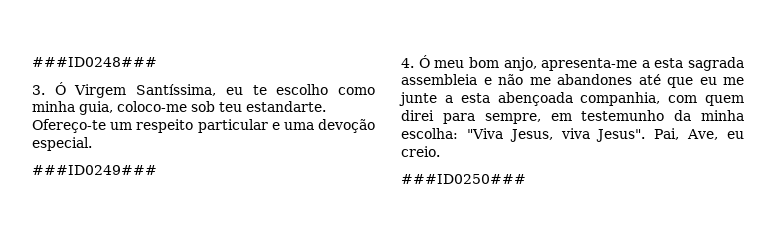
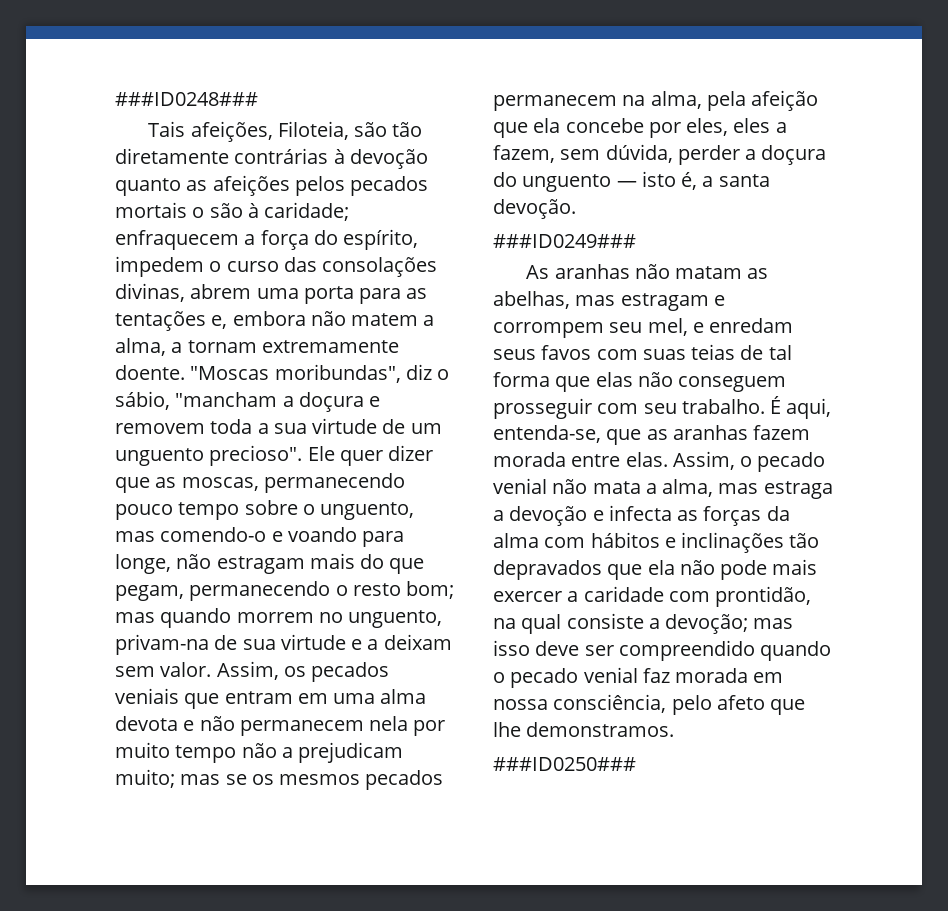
[32,82,376,98] [32,101,326,115] [32,119,375,133] [32,137,92,151] [32,165,157,175] [401,55,744,71] [401,74,744,88] [399,92,744,106] [401,110,744,124] [401,128,744,142] [401,146,440,157] 3. Ó Virgem Santíssima, eu te escolho como minha guia, coloco-me sob teu estandarte. Ofereço-te um respeito particular e uma devoção especial. // ###ID0249### // 4. Ó meu bom anjo, apresenta-me a esta sagrada assembleia e não me abandones até que eu me junte a esta abençoada companhia, com quem direi para sempre, em testemunho da minha escolha: "Viva Jesus, viva Jesus". Pai, Ave, eu creio. -> [148,121,423,142] [115,148,428,169] [115,175,429,196] [115,202,350,221] [115,229,419,250] [115,256,438,277] [115,283,428,304] [115,311,435,331] [115,338,399,356] [115,364,450,383] [115,391,381,412] [115,418,442,434] [115,445,434,466] [115,473,405,493] [115,500,415,520] [115,527,405,547] [115,553,425,574] [115,581,455,601] [115,608,443,628] [115,634,452,655] [115,661,390,682] [115,688,427,709] [115,716,446,736] [115,742,404,763] [115,769,444,790] [493,90,819,111] [493,118,787,138] [493,144,827,165] [493,171,770,192] [493,199,576,219] [493,234,636,248] [526,264,769,279] [493,291,725,311] [493,318,794,338] [493,344,792,360] [493,372,787,392] [493,396,832,419] [493,425,811,445] [493,451,826,472] [493,478,833,499] [493,505,790,526] [493,532,820,553] [493,559,818,580] [493,586,812,607] [493,613,794,634] [493,640,832,661] [493,667,784,688] [493,694,806,715] [493,722,675,737] Tais afeições, Filoteia, são tão diretamente contrárias à devoção quanto as afeições pelos pecados mortais o são à caridade; enfraquecem a força do espírito, impedem o curso das consolações divinas, abrem uma porta para as tentações e, embora não matem a alma, a tornam extremamente doente. "Moscas moribundas", diz o sábio, "mancham a doçura e removem toda a sua virtude de um unguento precioso". Ele quer dizer que as moscas, permanecendo pouco tempo sobre o unguento, mas comendo-o e voando para longe, não estragam mais do que pegam, permanecendo o resto bom; mas quando morrem no unguento, privam-na de sua virtude e a deixam sem valor. Assim, os pecados veniais que entram em uma alma devota e não permanecem nela por muito tempo não a prejudicam muito; mas se os mesmos pecados permanecem na alma, pela afeição que ela concebe por eles, eles a fazem, sem dúvida, perder a doçura do unguento — isto é, a santa devoção. // ###ID0249### // As aranhas não matam as abelhas, mas estragam e corrompem seu mel, e enredam seus favos com suas teias de tal forma que elas não conseguem prosseguir com seu trabalho. É aqui, entenda-se, que as aranhas fazem morada entre elas. Assim, o pecado venial não mata a alma, mas estraga a devoção e infecta as forças da alma com hábitos e inclinações tão depravados que ela não pode mais exercer a caridade com prontidão, na qual consiste a devoção; mas isso deve ser compreendido quando o pecado venial faz morada em nossa consciência, pelo afeto que lhe demonstramos.

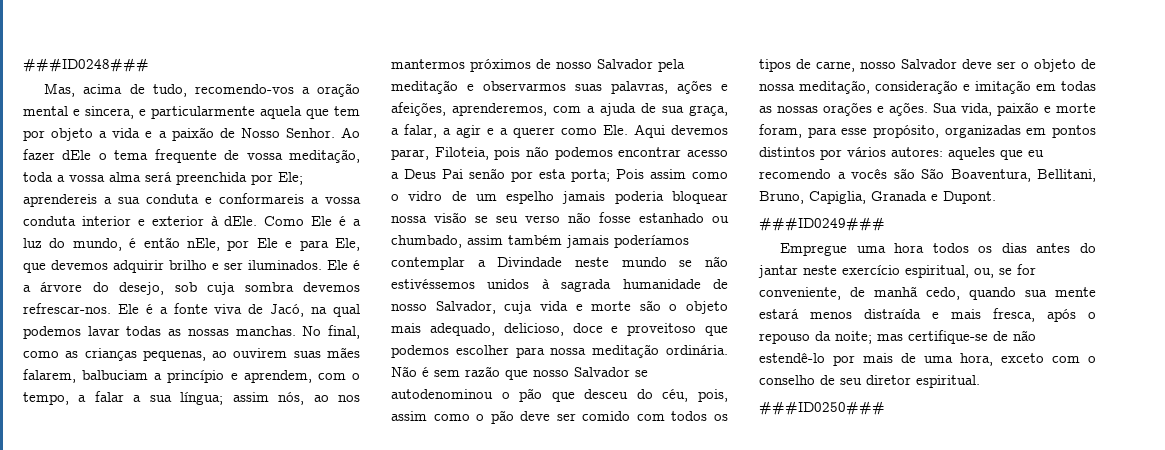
[148,121,423,142] [115,148,428,169] [115,175,429,196] [115,202,350,221] [115,229,419,250] [115,256,438,277] [115,283,428,304] [115,311,435,331] [115,338,399,356] [115,364,450,383] [115,391,381,412] [115,418,442,434] [115,445,434,466] [115,473,405,493] [115,500,415,520] [115,527,405,547] [115,553,425,574] [115,581,455,601] [115,608,443,628] [115,634,452,655] [115,661,390,682] [115,688,427,709] [115,716,446,736] [115,742,404,763] [115,769,444,790] [493,90,819,111] [493,118,787,138] [493,144,827,165] [493,171,770,192] [493,199,576,219] [493,234,636,248] [526,264,769,279] [493,291,725,311] [493,318,794,338] [493,344,792,360] [493,372,787,392] [493,396,832,419] [493,425,811,445] [493,451,826,472] [493,478,833,499] [493,505,790,526] [493,532,820,553] [493,559,818,580] [493,586,812,607] [493,613,794,634] [493,640,832,661] [493,667,784,688] [493,694,806,715] [493,722,675,737] Tais afeições, Filoteia, são tão diretamente contrárias à devoção quanto as afeições pelos pecados mortais o são à caridade; enfraquecem a força do espírito, impedem o curso das consolações divinas, abrem uma porta para as tentações e, embora não matem a alma, a tornam extremamente doente. "Moscas moribundas", diz o sábio, "mancham a doçura e removem toda a sua virtude de um unguento precioso". Ele quer dizer que as moscas, permanecendo pouco tempo sobre o unguento, mas comendo-o e voando para longe, não estragam mais do que pegam, permanecendo o resto bom; mas quando morrem no unguento, privam-na de sua virtude e a deixam sem valor. Assim, os pecados veniais que entram em uma alma devota e não permanecem nela por muito tempo não a prejudicam muito; mas se os mesmos pecados permanecem na alma, pela afeição que ela concebe por eles, eles a fazem, sem dúvida, perder a doçura do unguento — isto é, a santa devoção. // ###ID0249### // As aranhas não matam as abelhas, mas estragam e corrompem seu mel, e enredam seus favos com suas teias de tal forma que elas não conseguem prosseguir com seu trabalho. É aqui, entenda-se, que as aranhas fazem morada entre elas. Assim, o pecado venial não mata a alma, mas estraga a devoção e infecta as forças da alma com hábitos e inclinações tão depravados que ela não pode mais exercer a caridade com prontidão, na qual consiste a devoção; mas isso deve ser compreendido quando o pecado venial faz morada em nossa consciência, pelo afeto que lhe demonstramos. -> [44,83,360,97] [23,106,360,119] [23,127,360,141] [23,149,360,163] [23,172,303,185] [23,193,361,207] [23,216,362,226] [23,237,360,251] [23,260,360,273] [23,282,360,295] [23,303,360,317] [23,325,360,339] [23,347,360,361] [23,369,360,383] [23,391,361,405] [391,59,685,72] [391,80,728,94] [391,102,728,116] [391,124,728,138] [391,146,728,160] [391,168,728,182] [391,191,728,204] [391,212,729,223] [391,235,689,248] [391,256,728,270] [391,279,728,292] [391,300,728,314] [391,323,728,336] [391,344,728,358] [391,366,648,380] [391,388,728,402] [391,410,728,424] [759,59,1096,72] [759,80,1096,94] [759,102,1096,116] [759,124,1096,138] [759,147,1044,160] [759,168,1096,182] [759,191,996,204] [759,217,885,231] [780,243,1096,256] [758,264,1036,278] [759,286,1096,300] [759,308,1096,322] [759,330,1036,344] [759,352,1096,366] [759,375,980,388] Mas, acima de tudo, recomendo-vos a oração mental e sincera, e particularmente aquela que tem por objeto a vida e a paixão de Nosso Senhor. Ao fazer dEle o tema frequente de vossa meditação, toda a vossa alma será preenchida por Ele; aprendereis a sua conduta e conformareis a vossa conduta interior e exterior à dEle. Como Ele é a luz do mundo, é então nEle, por Ele e para Ele, que devemos adquirir brilho e ser iluminados. Ele é a árvore do desejo, sob cuja sombra devemos refrescar-nos. Ele é a fonte viva de Jacó, na qual podemos lavar todas as nossas manchas. No final, como as crianças pequenas, ao ouvirem suas mães falarem, balbuciam a princípio e aprendem, com o tempo, a falar a sua língua; assim nós, ao nos mantermos próximos de nosso Salvador pela meditação e observarmos suas palavras, ações e afeições, aprenderemos, com a ajuda de sua graça, a falar, a agir e a querer como Ele. Aqui devemos parar, Filoteia, pois não podemos encontrar acesso a Deus Pai senão por esta porta; Pois assim como o vidro de um espelho jamais poderia bloquear nossa visão se seu verso não fosse estanhado ou chumbado, assim também jamais poderíamos contemplar a Divindade neste mundo se não estivéssemos unidos à sagrada humanidade de nosso Salvador, cuja vida e morte são o objeto mais adequado, delicioso, doce e proveitoso que podemos escolher para nossa meditação ordinária. Não é sem razão que nosso Salvador se autodenominou o pão que desceu do céu, pois, assim como o pão deve ser comido com todos os tipos de carne, nosso Salvador deve ser o objeto de nossa meditação, consideração e imitação em todas as nossas orações e ações. Sua vida, paixão e morte foram, para esse propósito, organizadas em pontos distintos por vários autores: aqueles que eu recomendo a vocês são São Boaventura, Bellitani, Bruno, Capiglia, Granada e Dupont. // ###ID0249### // Empregue uma hora todos os dias antes do jantar neste exercício espiritual, ou, se for conveniente, de manhã cedo, quando sua mente estará menos distraída e mais fresca, após o repouso da noite; mas certifique-se de não estendê-lo por mais de uma hora, exceto com o conselho de seu diretor espiritual.

